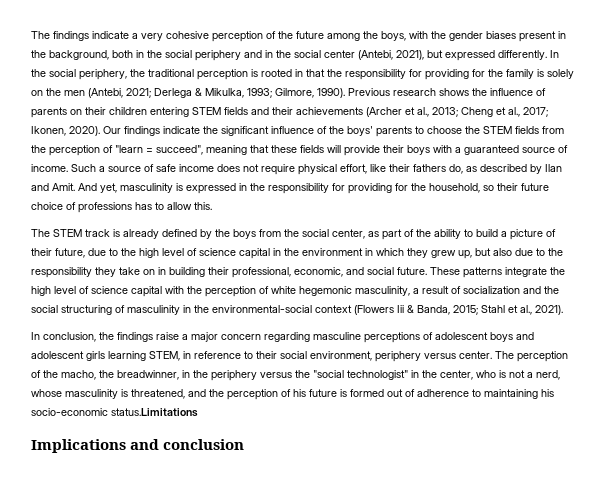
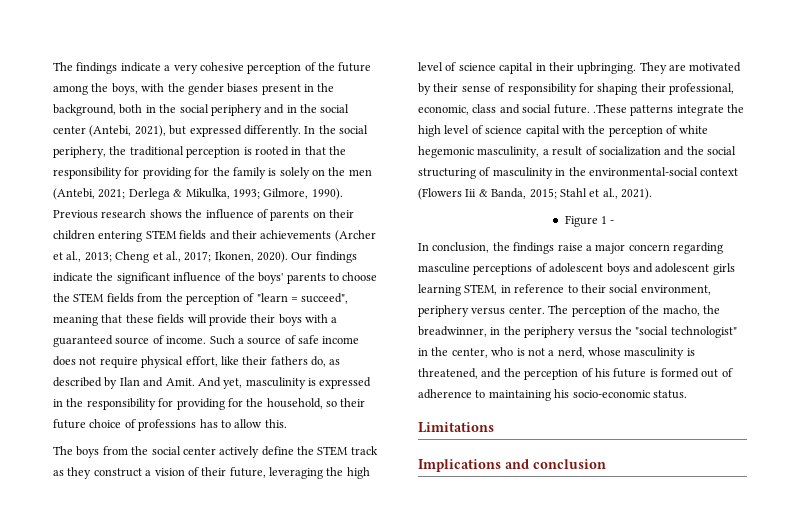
[53,229,543,240] STEM track is already defined by the boys from the social center, as part of the ability to build a picture -> [76,446,378,458] [53,467,185,479] boys from the social center actively define the STEM track as they construct a vision
[88,248,118,256] due to -> [269,467,323,479] leveraging
[284,248,563,259] [31,267,205,278] the environment in which they grew up, but also due to the responsibility they take on in building -> [548,62,742,74] [418,83,638,95] their upbringing. They are motivated by their sense of responsibility for shaping
(343, 272) none -> [472,104,497,113] class
[430,267,460,275] These -> [592,104,627,113] .These
(563, 310) none -> [564,215,615,227] // Figure 1 -
[111,408,198,417] status.Limitations -> [652,390,687,399] [418,422,494,433] status. // Limitations

